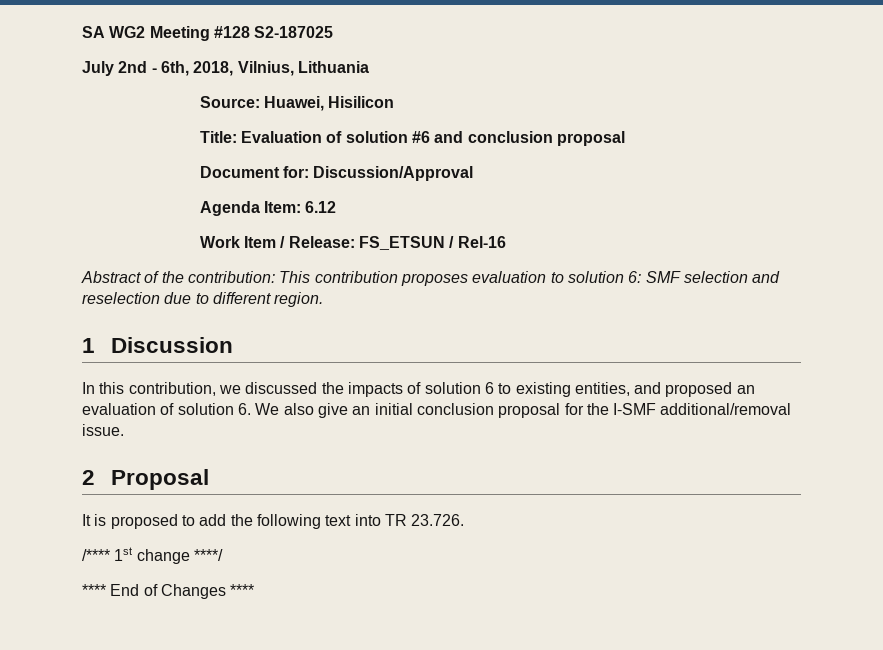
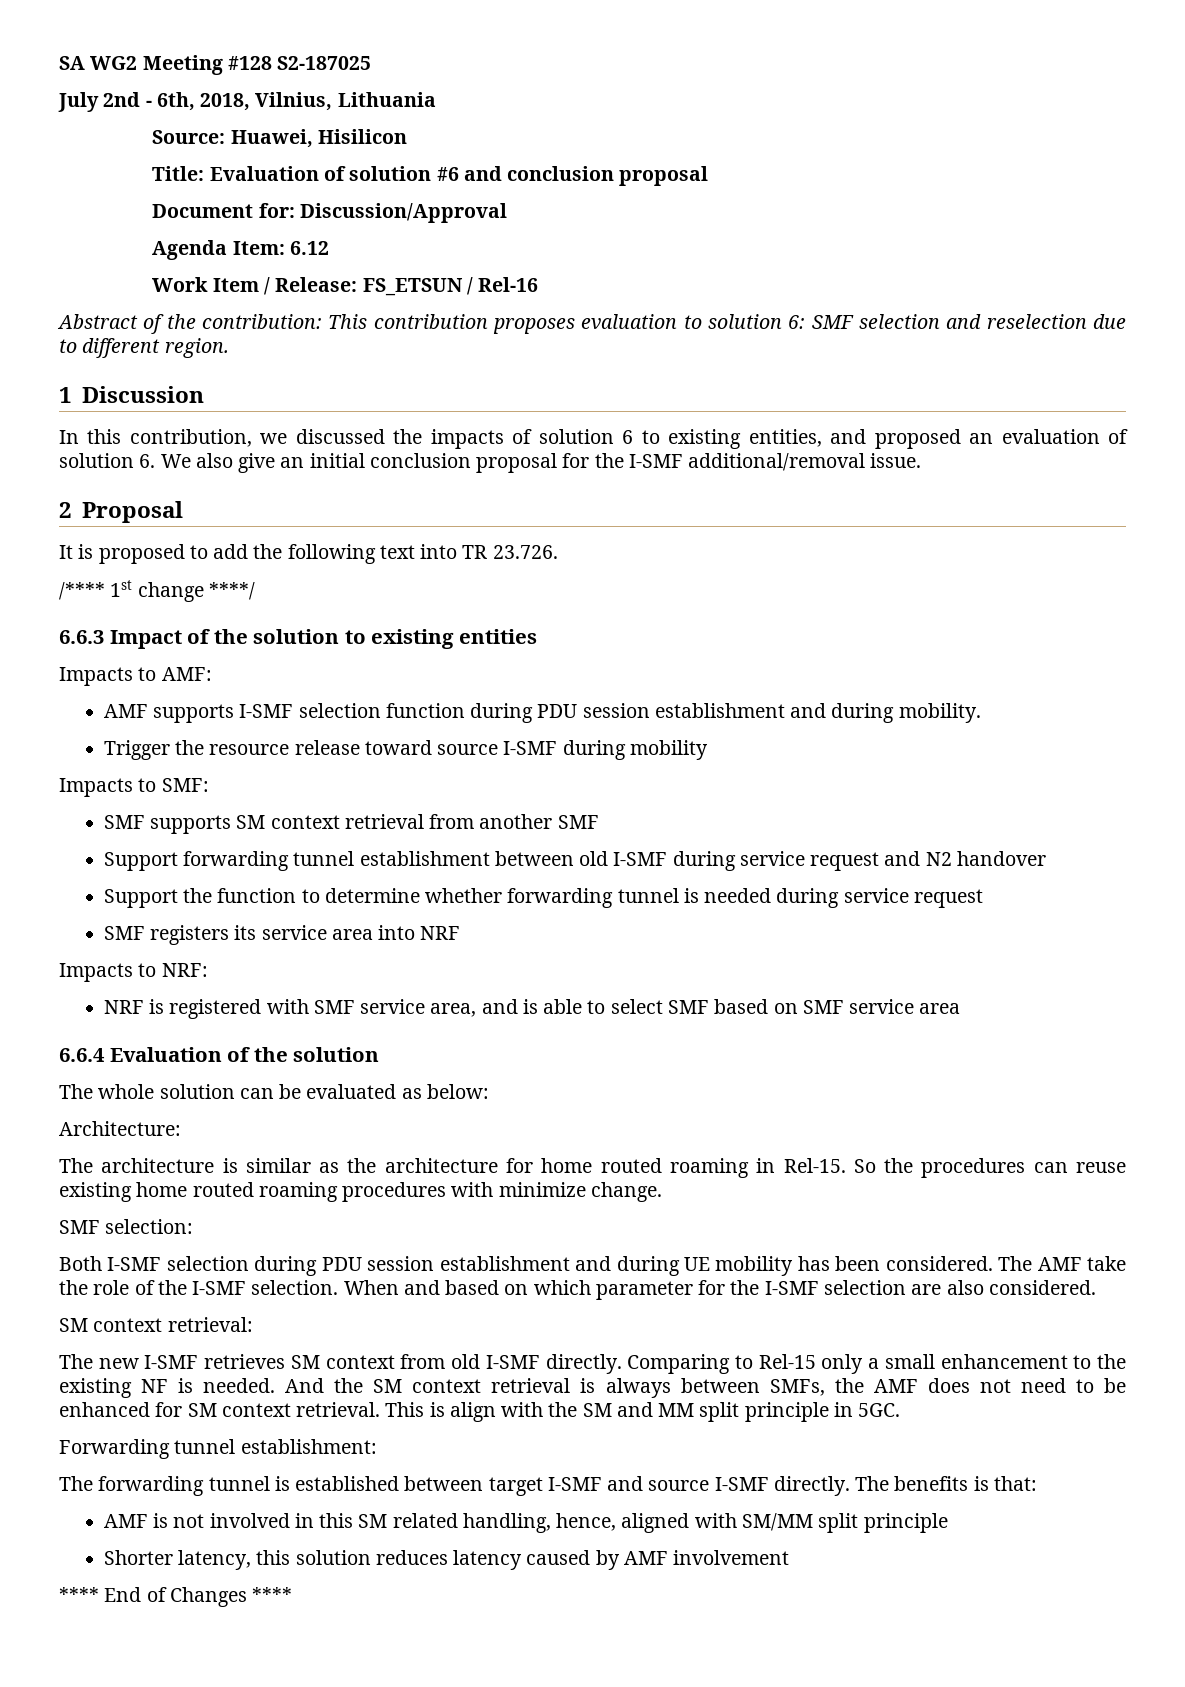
(223, 555) none -> [59,629,537,649] [59,667,212,686] [103,703,981,723] [103,740,708,760] [59,778,209,797] [103,814,599,834] [103,851,1046,871] [103,888,983,908] [103,925,461,945] [59,963,208,982] [103,999,961,1019] [59,1047,380,1062] [59,1084,489,1099] [59,1121,181,1136] [59,1158,1126,1178] [59,1182,662,1202] [59,1219,194,1234] [59,1256,1126,1276] [59,1280,1096,1300] [59,1317,253,1332] [59,1354,1126,1374] [59,1378,1127,1398] [59,1402,901,1422] [59,1439,377,1459] [59,1476,1037,1496] [103,1513,948,1533] [103,1550,790,1570] // 6.6.3 Impact of the solution to existing entities // Impacts to AMF: // AMF supports I-SMF selection function during PDU session establishment and during mobility. // Trigger the resource release toward source I-SMF during mobility // Impacts to SMF: // SMF supports SM context retrieval from another SMF // Support forwarding tunnel establishment between old I-SMF during service request and N2 handover // Support the function to determine whether forwarding tunnel is needed during service request // SMF registers its service area into NRF // Impacts to NRF: // NRF is registered with SMF service area, and is able to select SMF based on SMF service area // 6.6.4 Evaluation of the solution // The whole solution can be evaluated as below: // Architecture: // The architecture is similar as the architecture for home routed roaming in Rel-15. So the procedures can reuse existing home routed roaming procedures with minimize change. // SMF selection: // Both I-SMF selection during PDU session establishment and during UE mobility has been considered. The AMF take the role of the I-SMF selection. When and based on which parameter for the I-SMF selection are also considered. // SM context retrieval: // The new I-SMF retrieves SM context from old I-SMF directly. Comparing to Rel-15 only a small enhancement to the existing NF is needed. And the SM context retrieval is always between SMFs, the AMF does not need to be enhanced for SM context retrieval. This is align with the SM and MM split principle in 5GC. // Forwarding tunnel establishment: // The forwarding tunnel is established between target I-SMF and source I-SMF directly. The benefits is that: // AMF is not involved in this SM related handling, hence, aligned with SM/MM split principle // Shorter latency, this solution reduces latency caused by AMF involvement

